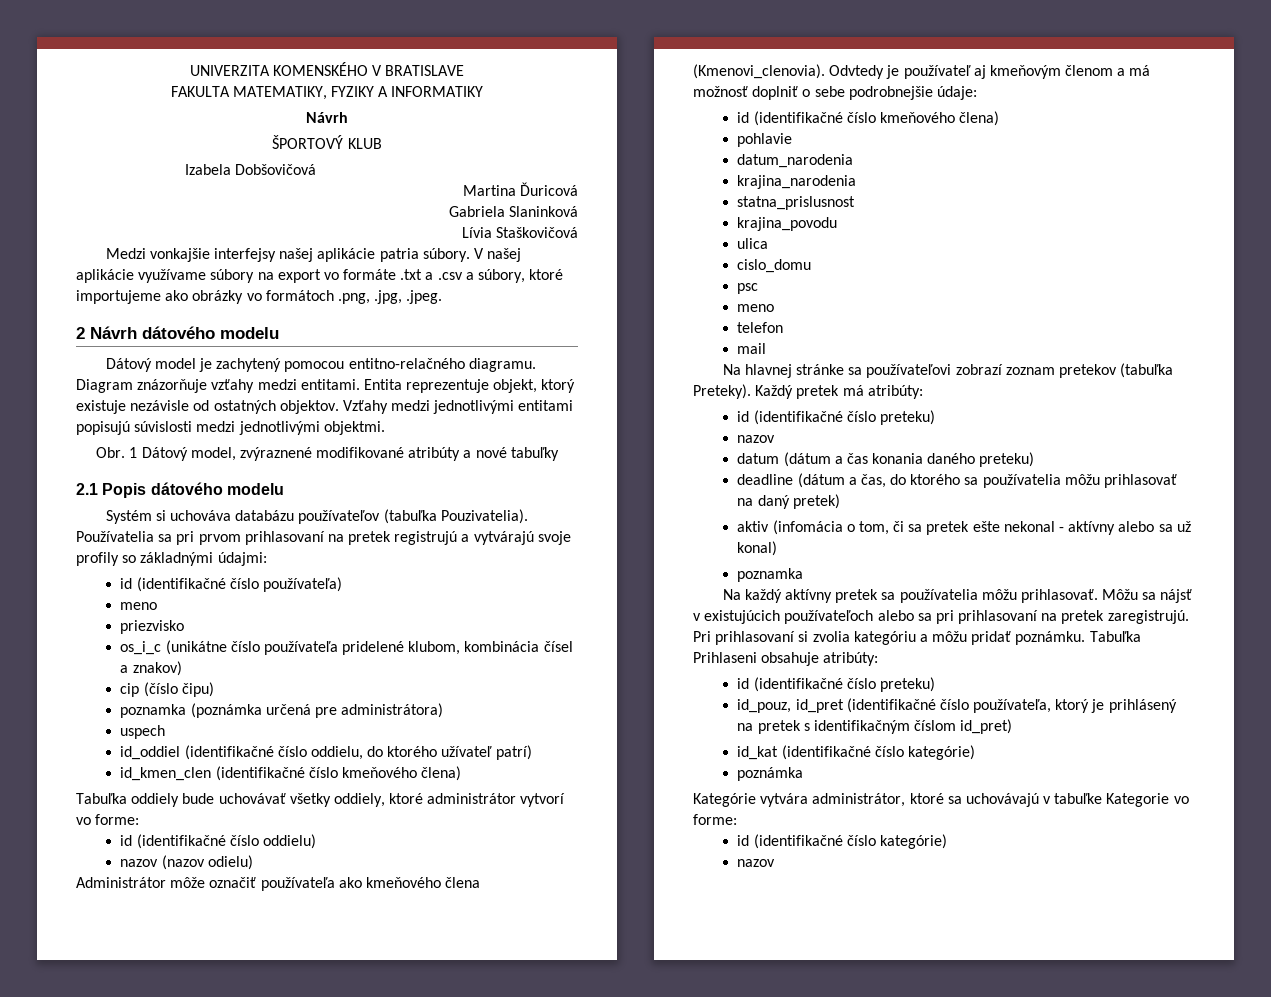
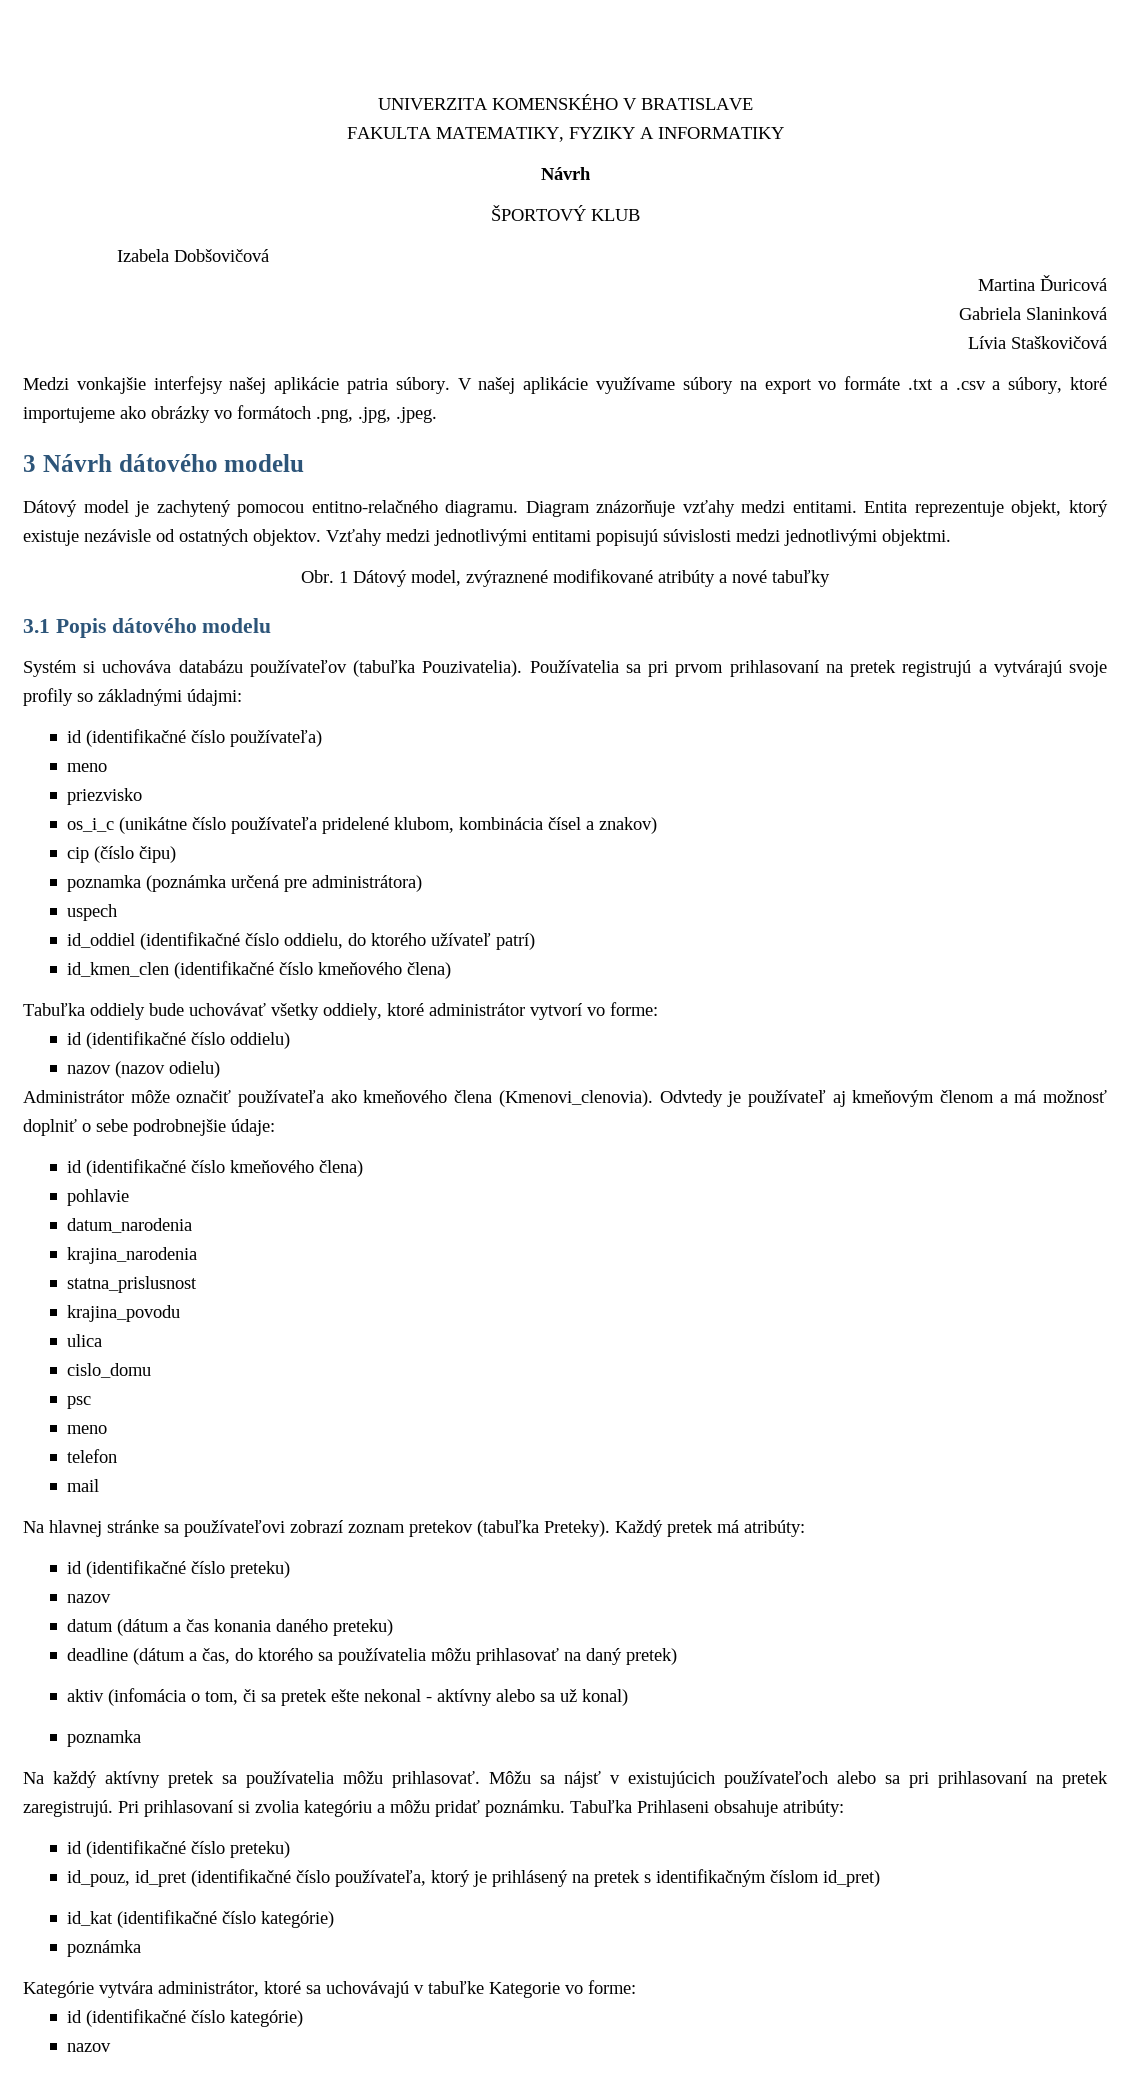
[76,327,85,339] 2 -> [23,455,36,472] 3
[76,483,98,495] 2.1 -> [23,619,50,633] 3.1

